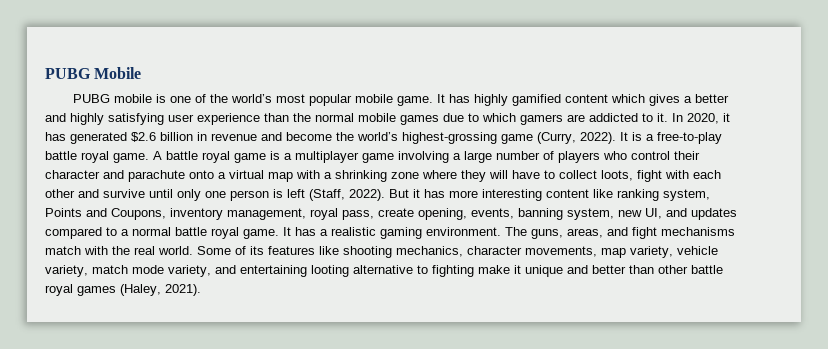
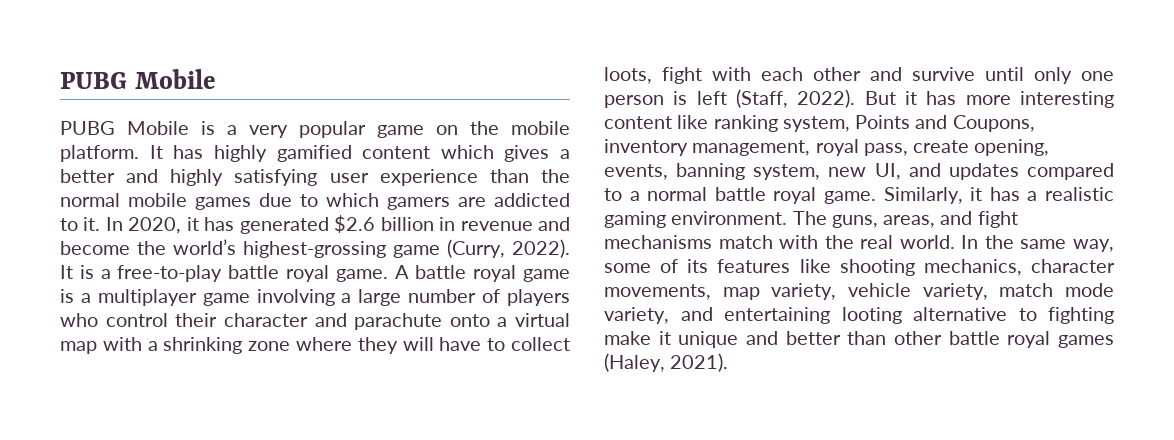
[114,94,434,106] mobile is one of the world’s most popular mobile game. -> [127,121,570,138] [60,145,139,162] Mobile is a very popular game on the mobile platform.
[283,227,291,236] It -> [883,187,983,204] Similarly, it
[197,246,231,255] Some -> [961,235,1114,252] [604,263,651,273] In the same way, some

